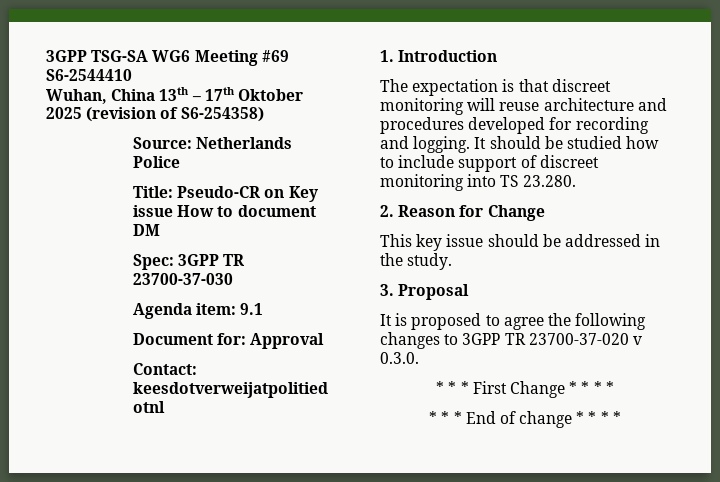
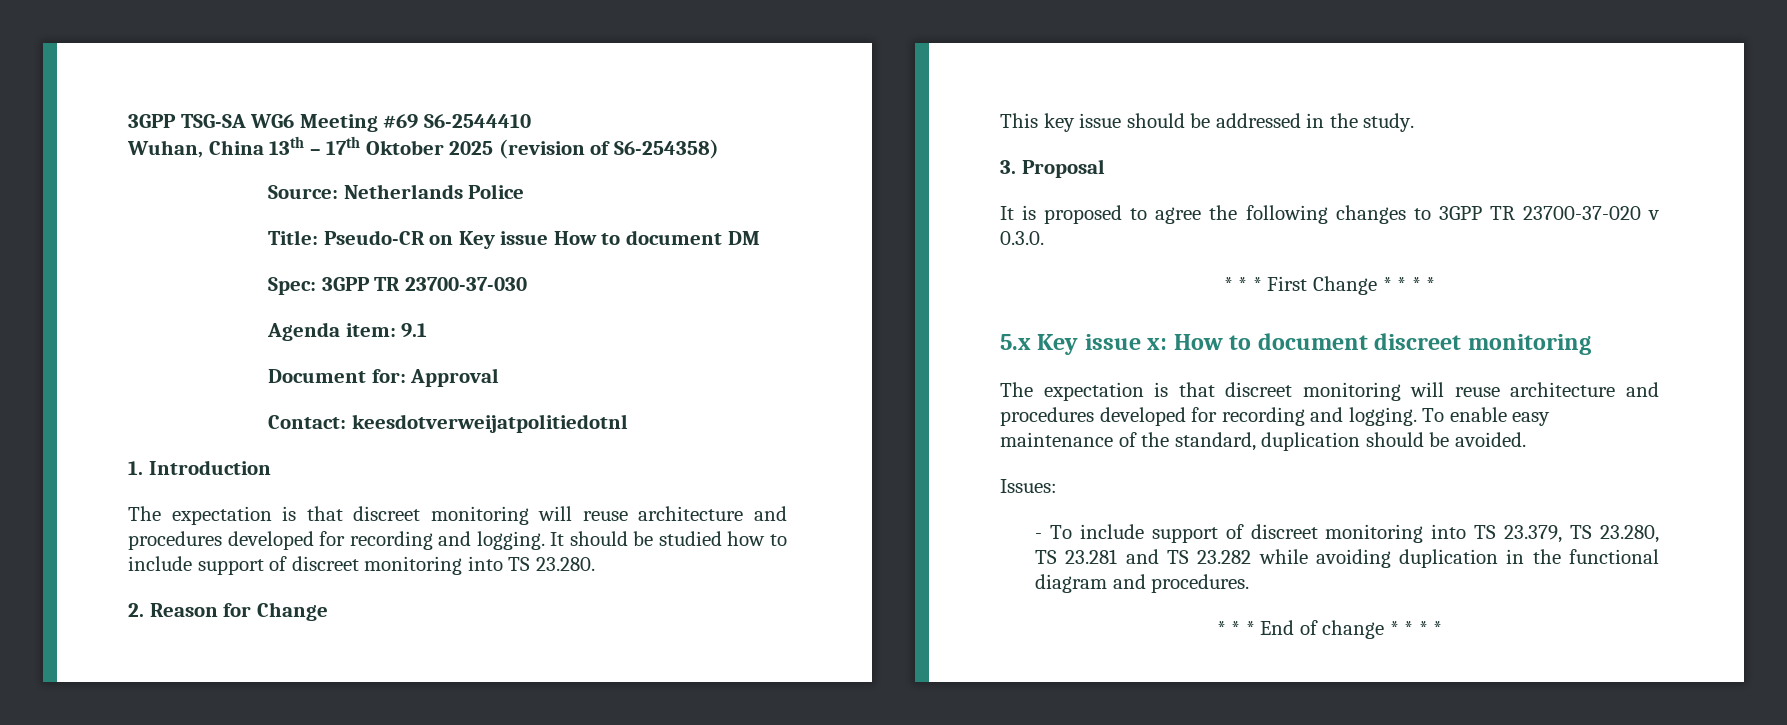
(614, 387) none -> [1000,333,1591,355] [1000,382,1659,401] [1000,407,1551,426] [1000,432,1526,451] [1000,479,1057,493] [1035,524,1659,543] [1035,549,1659,568] [1035,574,1250,593] // 5.x Key issue x: How to document discreet monitoring // The expectation is that discreet monitoring will reuse architecture and procedures developed for recording and logging. To enable easy maintenance of the standard, duplication should be avoided. // Issues: // - To include support of discreet monitoring into TS 23.379, TS 23.280, TS 23.281 and TS 23.282 while avoiding duplication in the functional diagram and procedures.

